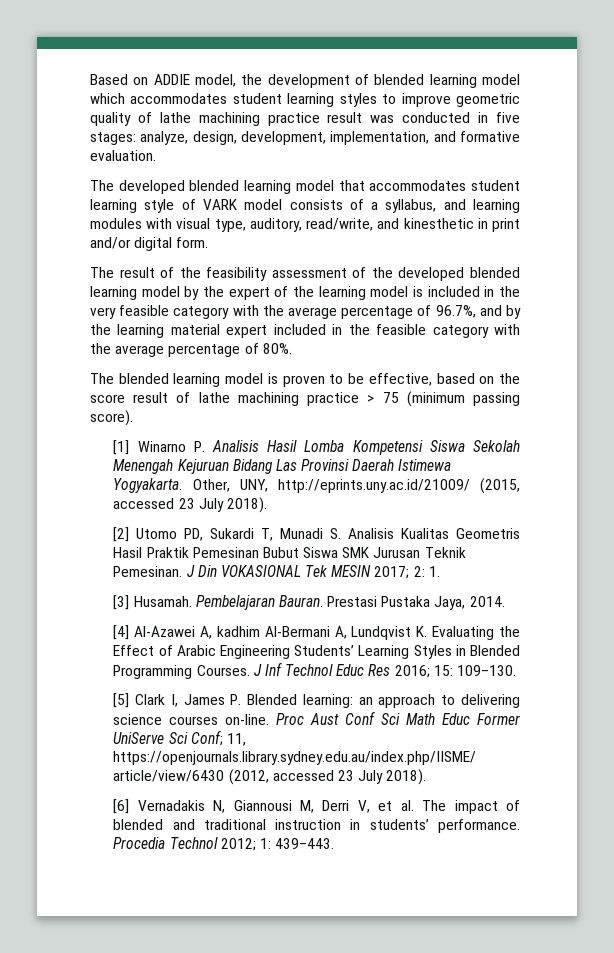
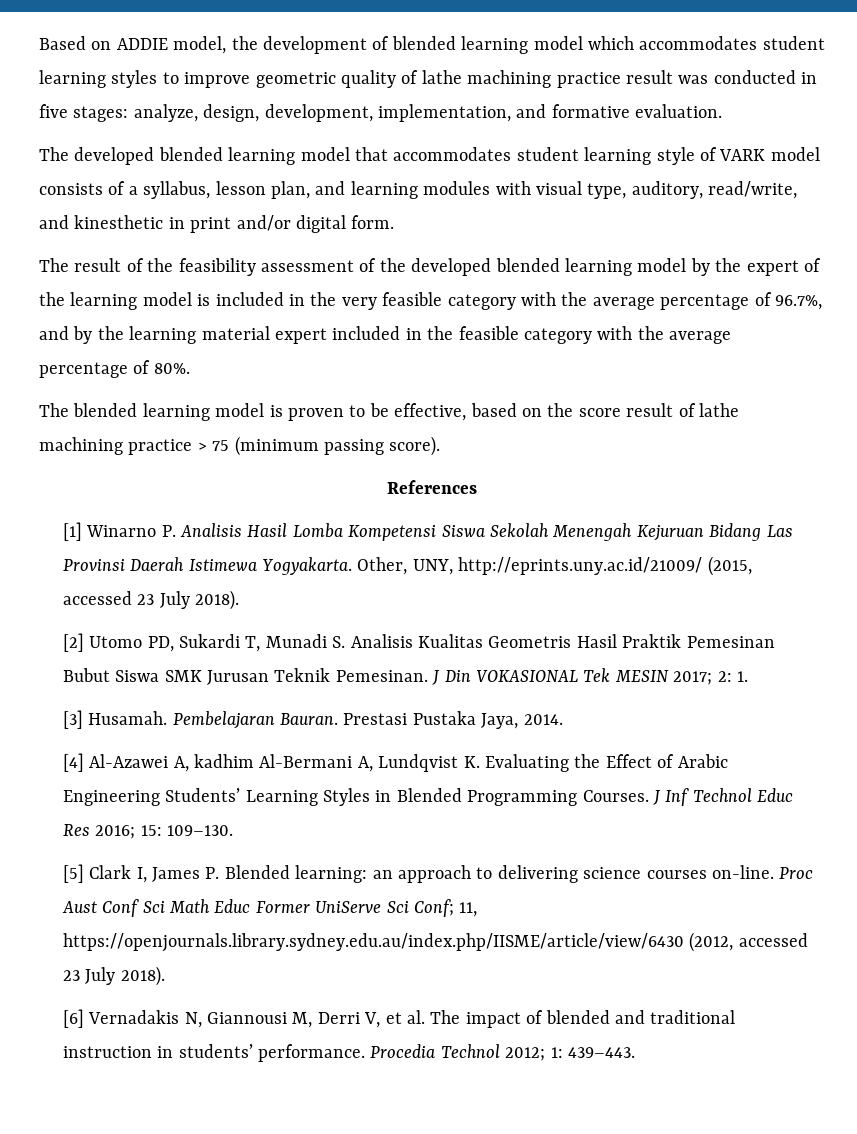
(437, 206) none -> [215,181,310,199] lesson plan,
(133, 418) none -> [387,480,477,494] // References

